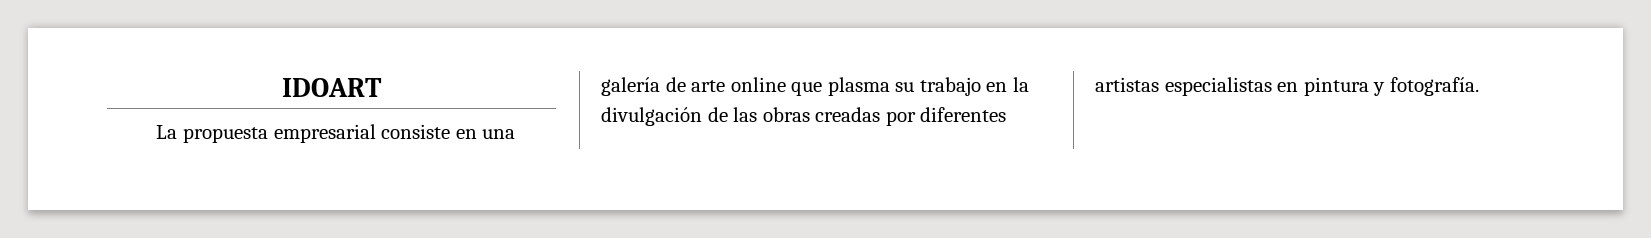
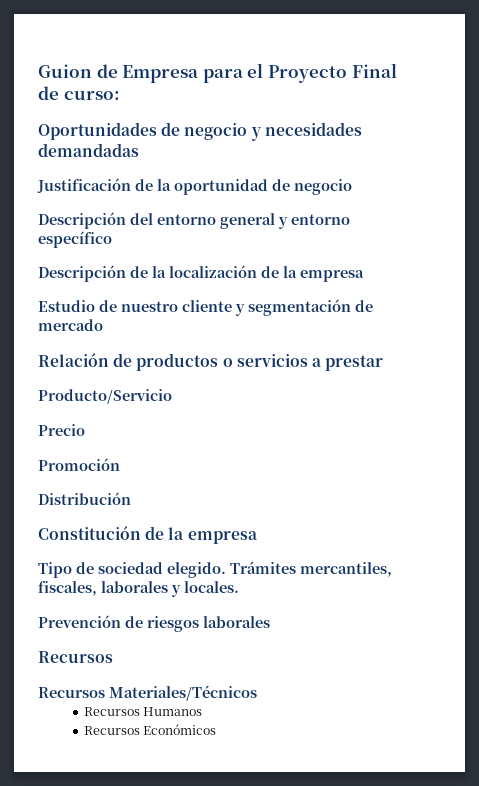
[282,78,382,97] [156,124,516,143] [601,77,1029,96] [601,107,1007,126] [1095,77,1479,96] IDOART // La propuesta empresarial consiste en una galería de arte online que plasma su trabajo en la divulgación de las obras creadas por diferentes artistas especialistas en pintura y fotografía. -> [38,63,397,83] [38,86,120,100] [38,122,362,141] [38,143,139,157] [37,178,352,195] [38,212,350,229] [38,231,112,248] [38,265,364,282] [38,299,373,316] [38,319,103,331] [38,353,384,371] [38,389,172,404] [38,424,85,436] [38,458,120,471] [38,492,131,505] [38,526,258,544] [38,561,392,578] [38,581,239,597] [38,615,270,632] [38,651,113,663] [38,685,257,701] [83,707,203,716] [83,724,217,735] Guion de Empresa para el Proyecto Final de curso: // Oportunidades de negocio y necesidades demandadas // Justificación de la oportunidad de negocio // Descripción del entorno general y entorno específico // Descripción de la localización de la empresa // Estudio de nuestro cliente y segmentación de mercado // Relación de productos o servicios a prestar // Producto/Servicio // Precio // Promoción // Distribución // Constitución de la empresa // Tipo de sociedad elegido. Trámites mercantiles, fiscales, laborales y locales. // Prevención de riesgos laborales // Recursos // Recursos Materiales/Técnicos // Recursos Humanos // Recursos Económicos

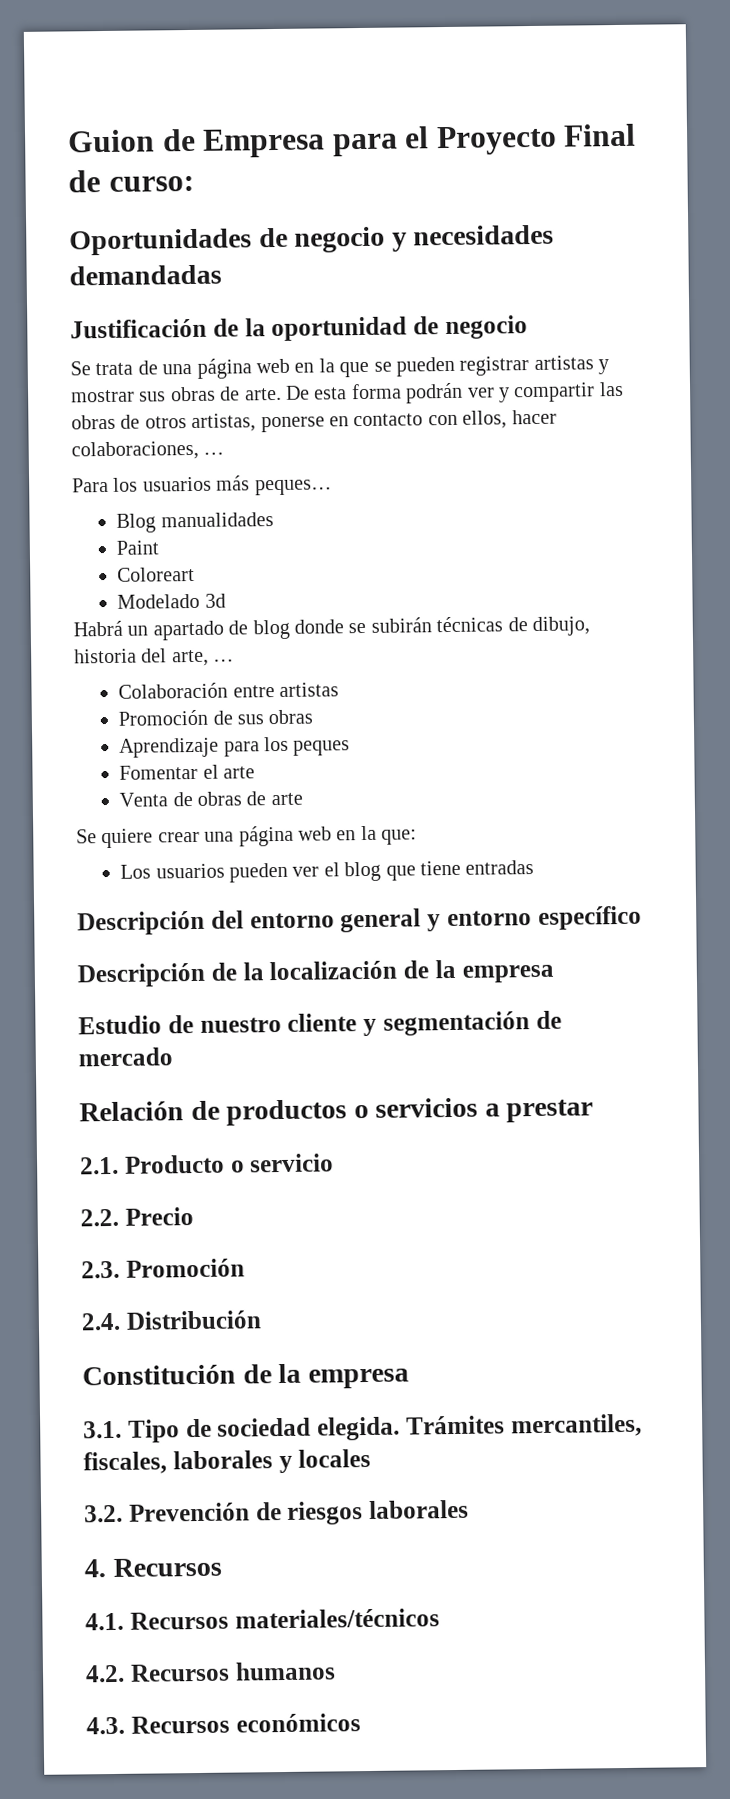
(352, 187) none -> [70,355,610,379] [71,381,624,404] [71,409,557,433] [71,440,225,461] [72,475,332,496] [116,512,274,533] [116,540,160,555] [117,566,196,582] [117,593,226,609] [73,616,590,641] [74,648,235,667] [118,682,339,699] [118,709,314,726] [119,736,351,758] [119,764,255,780] [119,791,303,807] [76,825,418,849] [120,860,535,883] // Se trata de una página web en la que se pueden registrar artistas y mostrar sus obras de arte. De esta forma podrán ver y compartir las obras de otros artistas, ponerse en contacto con ellos, hacer colaboraciones, … // Para los usuarios más peques… // Blog manualidades // Paint // Coloreart // Modelado 3d // Habrá un apartado de blog donde se subirán técnicas de dibujo, historia del arte, … // Colaboración entre artistas // Promoción de sus obras // Aprendizaje para los peques // Fomentar el arte // Venta de obras de arte // Se quiere crear una página web en la que: // Los usuarios pueden ver el blog que tiene entradas
[38,389,172,404] Producto/Servicio // -> [79,1153,335,1175] [80,1208,119,1227] 2.1. Producto o servicio // 2.2.
(85, 430) none -> [81,1260,120,1279] 2.3.
(120, 464) none -> [81,1312,121,1331] 2.4.
(258, 537) none -> [83,1420,122,1439] 3.1.
[167,562,226,578] elegido. -> [317,1416,400,1441] elegida.
[184,581,239,593] locales. // -> [298,1448,372,1468] [84,1504,123,1523] locales // 3.2.
(270, 622) none -> [84,1559,106,1578] 4.
[38,685,257,701] [83,707,203,716] [83,724,217,735] Recursos Materiales/Técnicos // Recursos Humanos // Recursos Económicos -> [85,1608,440,1631] [85,1661,336,1683] [86,1713,361,1735] 4.1. Recursos materiales/técnicos // 4.2. Recursos humanos // 4.3. Recursos económicos

